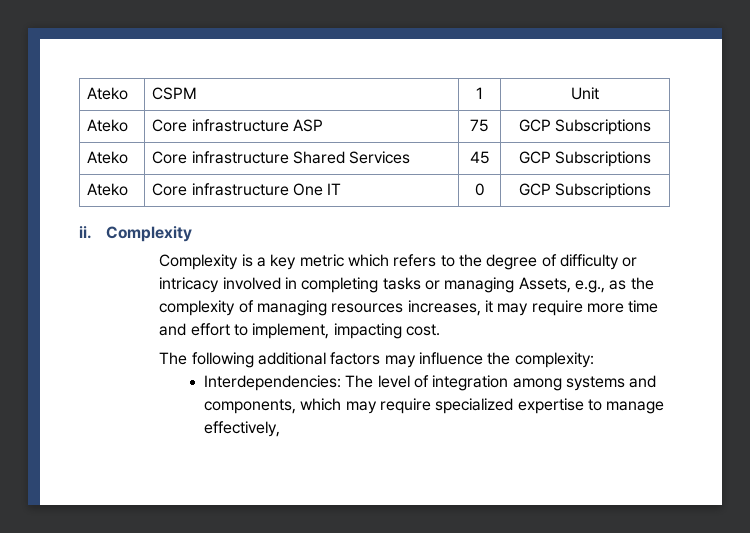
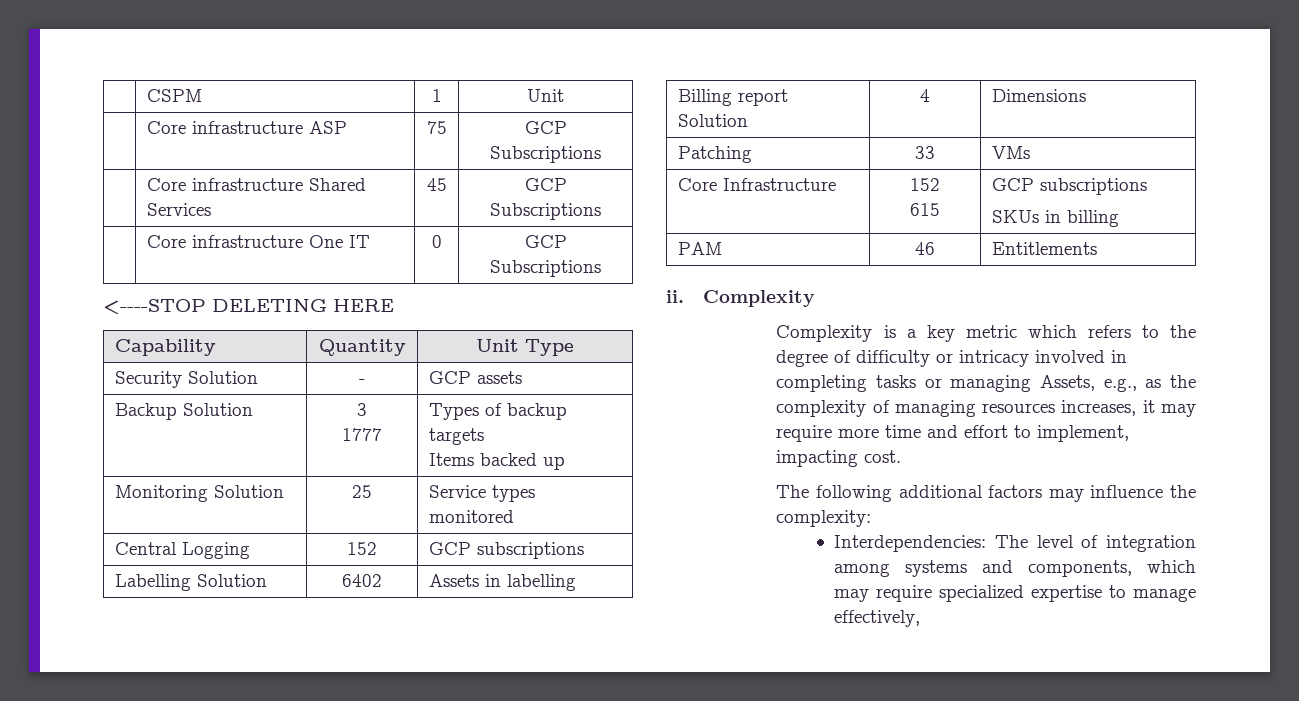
[87,87,129,100] Ateko -> (146, 95) none
[87,119,129,132] Ateko -> (564, 95) none
[87,151,129,164] Ateko -> (601, 154) none
[87,183,129,196] Ateko -> (601, 211) none
(652, 191) none -> [103,299,394,314] [114,339,216,356] [318,339,406,356] [476,339,574,356] [114,371,258,388] [359,379,365,384] [428,371,522,384] [114,403,253,420] [357,403,367,416] [342,428,382,441] [428,403,567,420] [428,428,484,445] [428,453,565,470] [114,485,284,502] [352,485,372,498] [428,485,535,502] [428,510,514,523] [114,542,250,559] [347,542,377,555] [428,542,584,559] [114,574,267,591] [342,574,382,587] [428,574,576,591] [677,89,788,106] [677,114,748,127] [920,89,930,102] [991,89,1086,102] [677,146,752,163] [915,146,935,159] [991,146,1030,159] [677,178,836,191] [910,178,940,191] [910,203,940,216] [991,178,1147,195] [991,210,1119,227] [677,242,722,255] [915,242,935,255] [991,242,1097,255] // <----STOP DELETING HERE // Capability | Quantity | Unit Type // Security Solution | - | GCP assets // Backup Solution | 3 // 1777 | Types of backup targets // Items backed up // Monitoring Solution | 25 | Service types monitored // Central Logging | 152 | GCP subscriptions // Labelling Solution | 6402 | Assets in labelling // Billing report Solution | 4 | Dimensions // Patching | 33 | VMs // Core Infrastructure | 152 // 615 | GCP subscriptions // SKUs in billing // PAM | 46 | Entitlements

